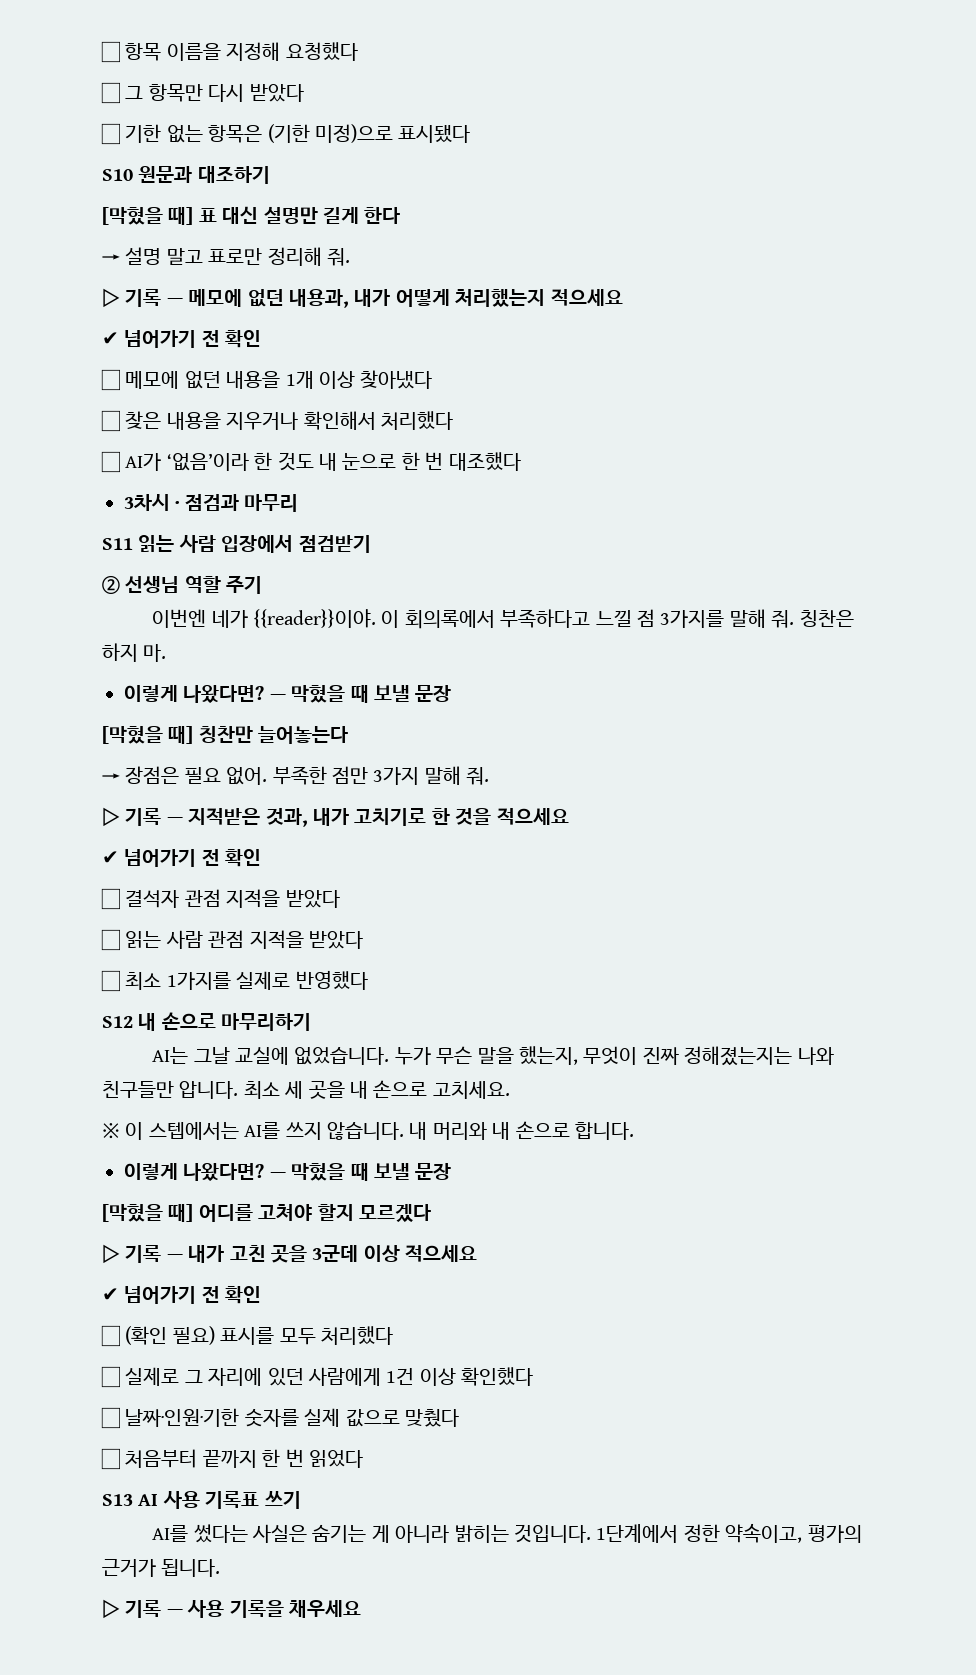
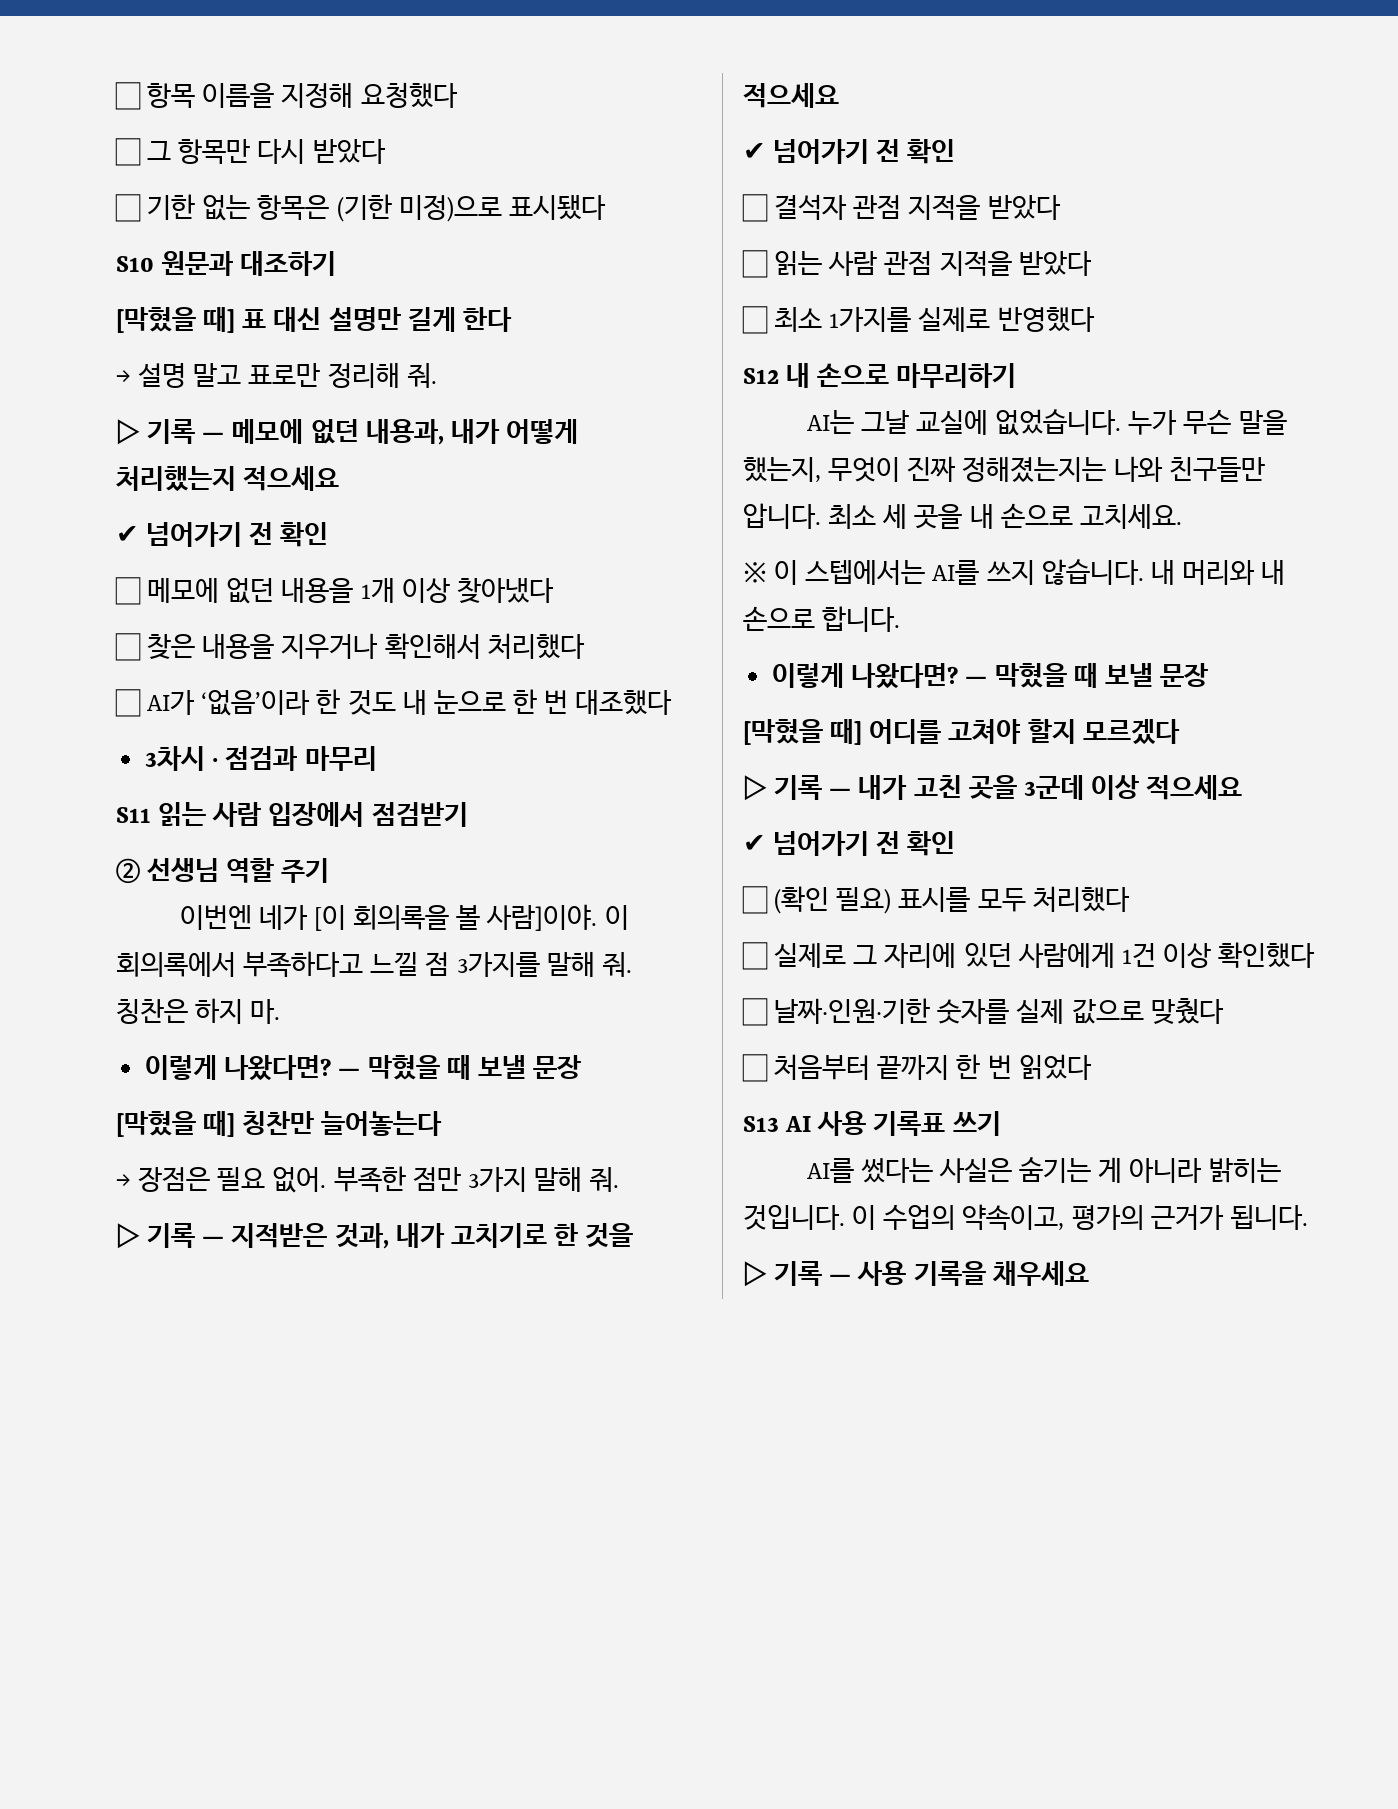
[252,609,376,628] {{reader}}이야. -> [313,904,598,931] [이 회의록을 볼 사람]이야.
[596,1524,720,1543] 1단계에서 정한 -> [852,1205,956,1230] 이 수업의

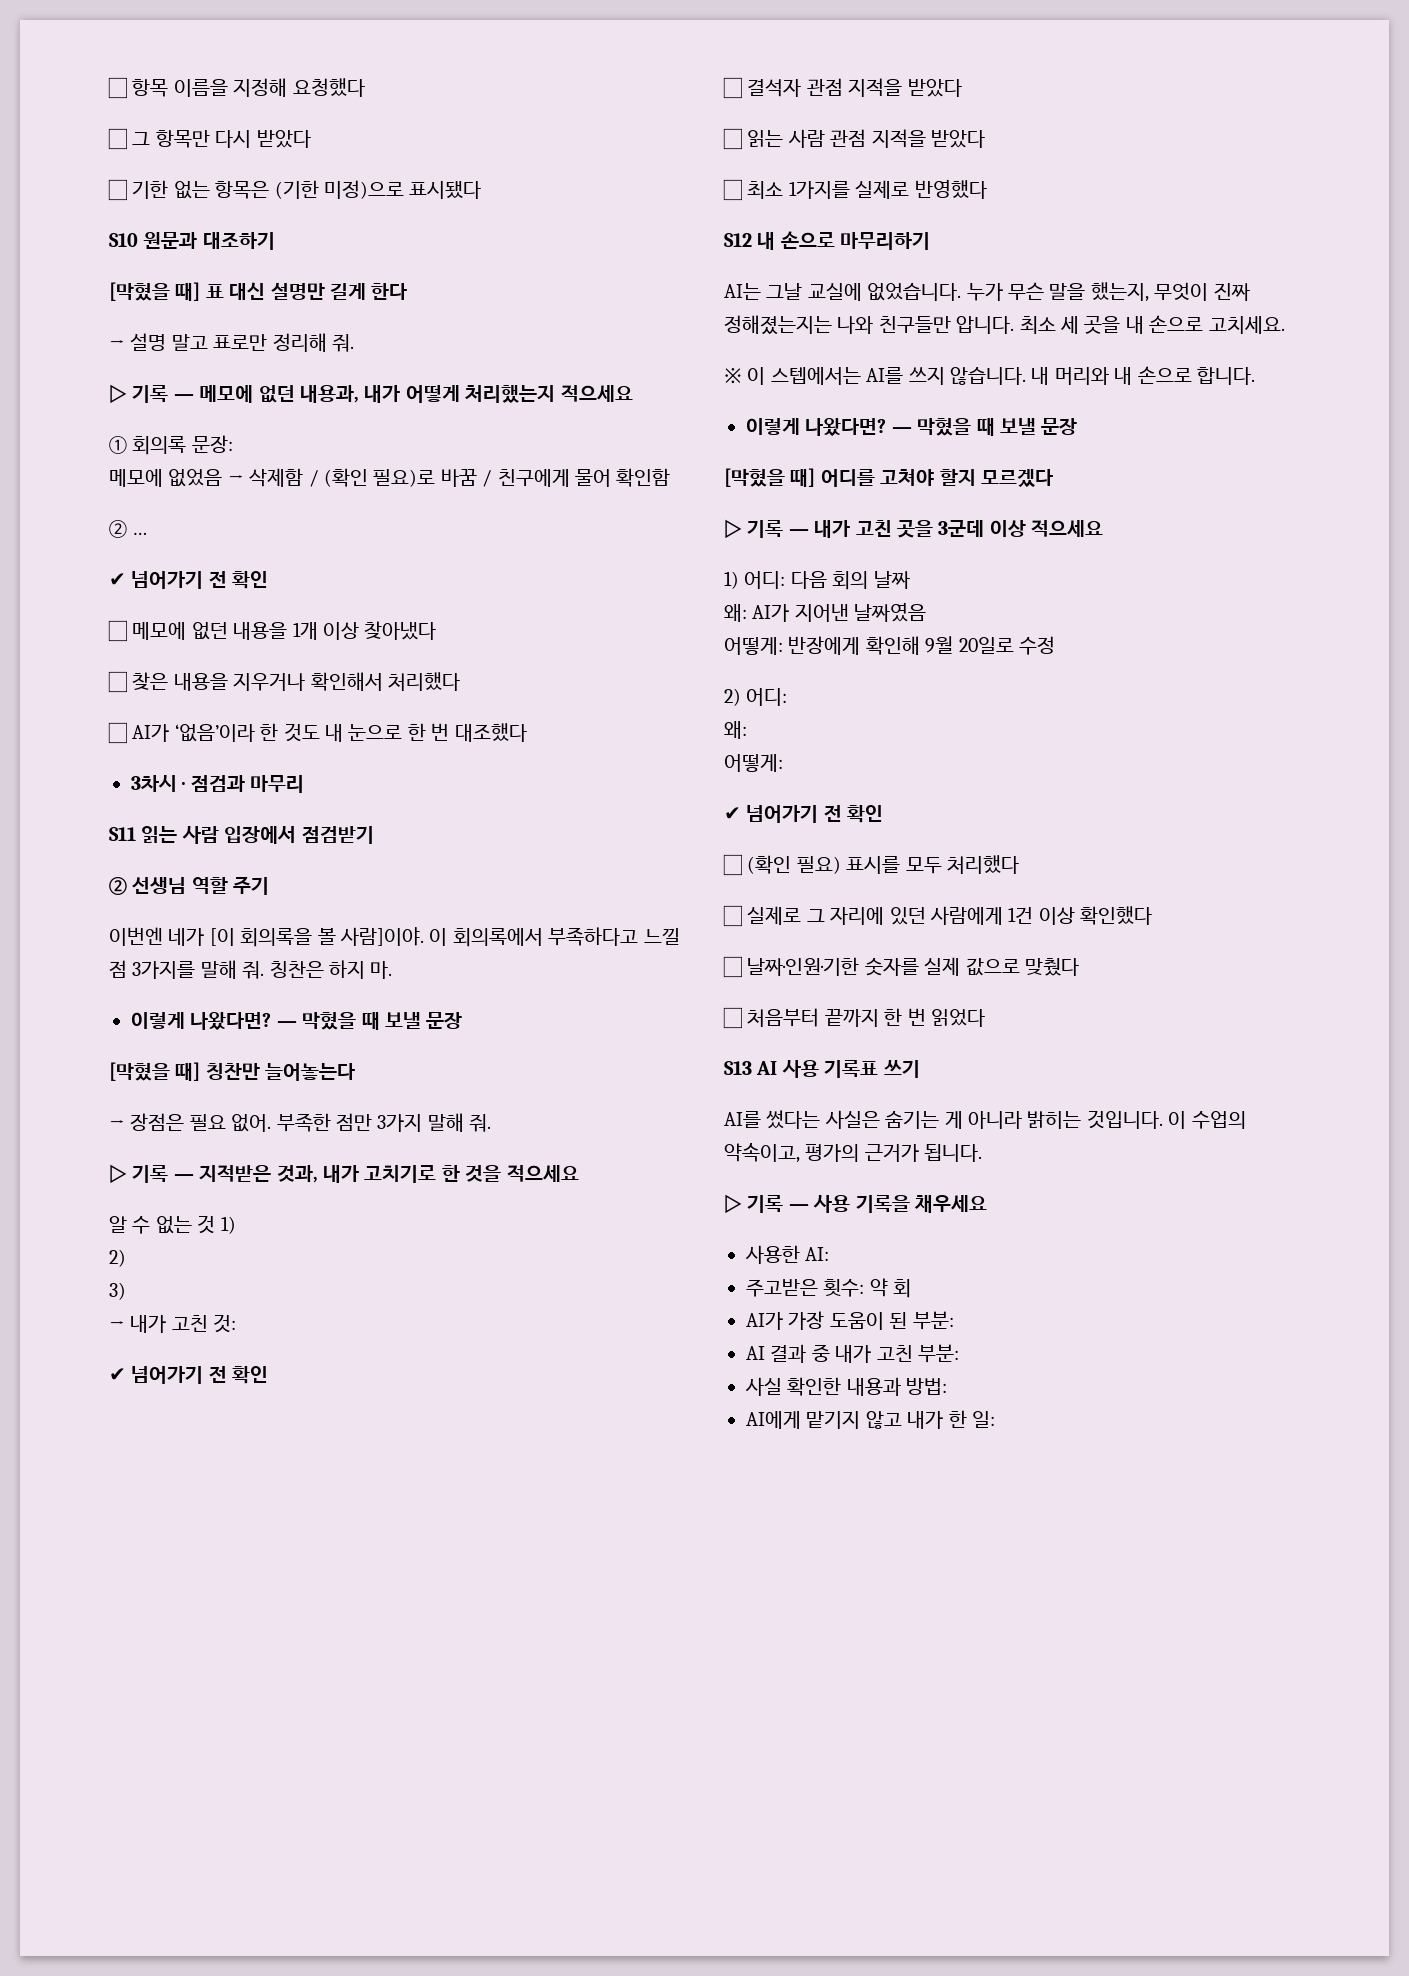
(340, 478) none -> [109,435,233,455] [109,468,671,487] [109,520,148,538] // ① 회의록 문장: // 메모에 없었음 → 삭제함 / (확인 필요)로 바꿈 / 친구에게 물어 확인함 // ② …
(839, 95) none -> [109,1215,236,1234] [109,1249,126,1267] [109,1282,126,1300] [109,1314,237,1333] // 알 수 없는 것 1) // 2) // 3) // → 내가 고친 것:
(1243, 787) none -> [724,571,910,590] [724,602,927,622] [724,636,1055,655] [724,688,788,706] [724,721,747,739] [724,754,783,772] // 1) 어디: 다음 회의 날짜 // 왜: AI가 지어낸 날짜였음 // 어떻게: 반장에게 확인해 9월 20일로 수정 // 2) 어디: // 왜: // 어떻게:
(1089, 1273) none -> [745,1245,830,1264] [746,1278,912,1298] [746,1311,954,1330] [746,1344,959,1363] [745,1377,948,1396] [746,1410,995,1429] // 사용한 AI: // 주고받은 횟수: 약 회 // AI가 가장 도움이 된 부분: // AI 결과 중 내가 고친 부분: // 사실 확인한 내용과 방법: // AI에게 맡기지 않고 내가 한 일:

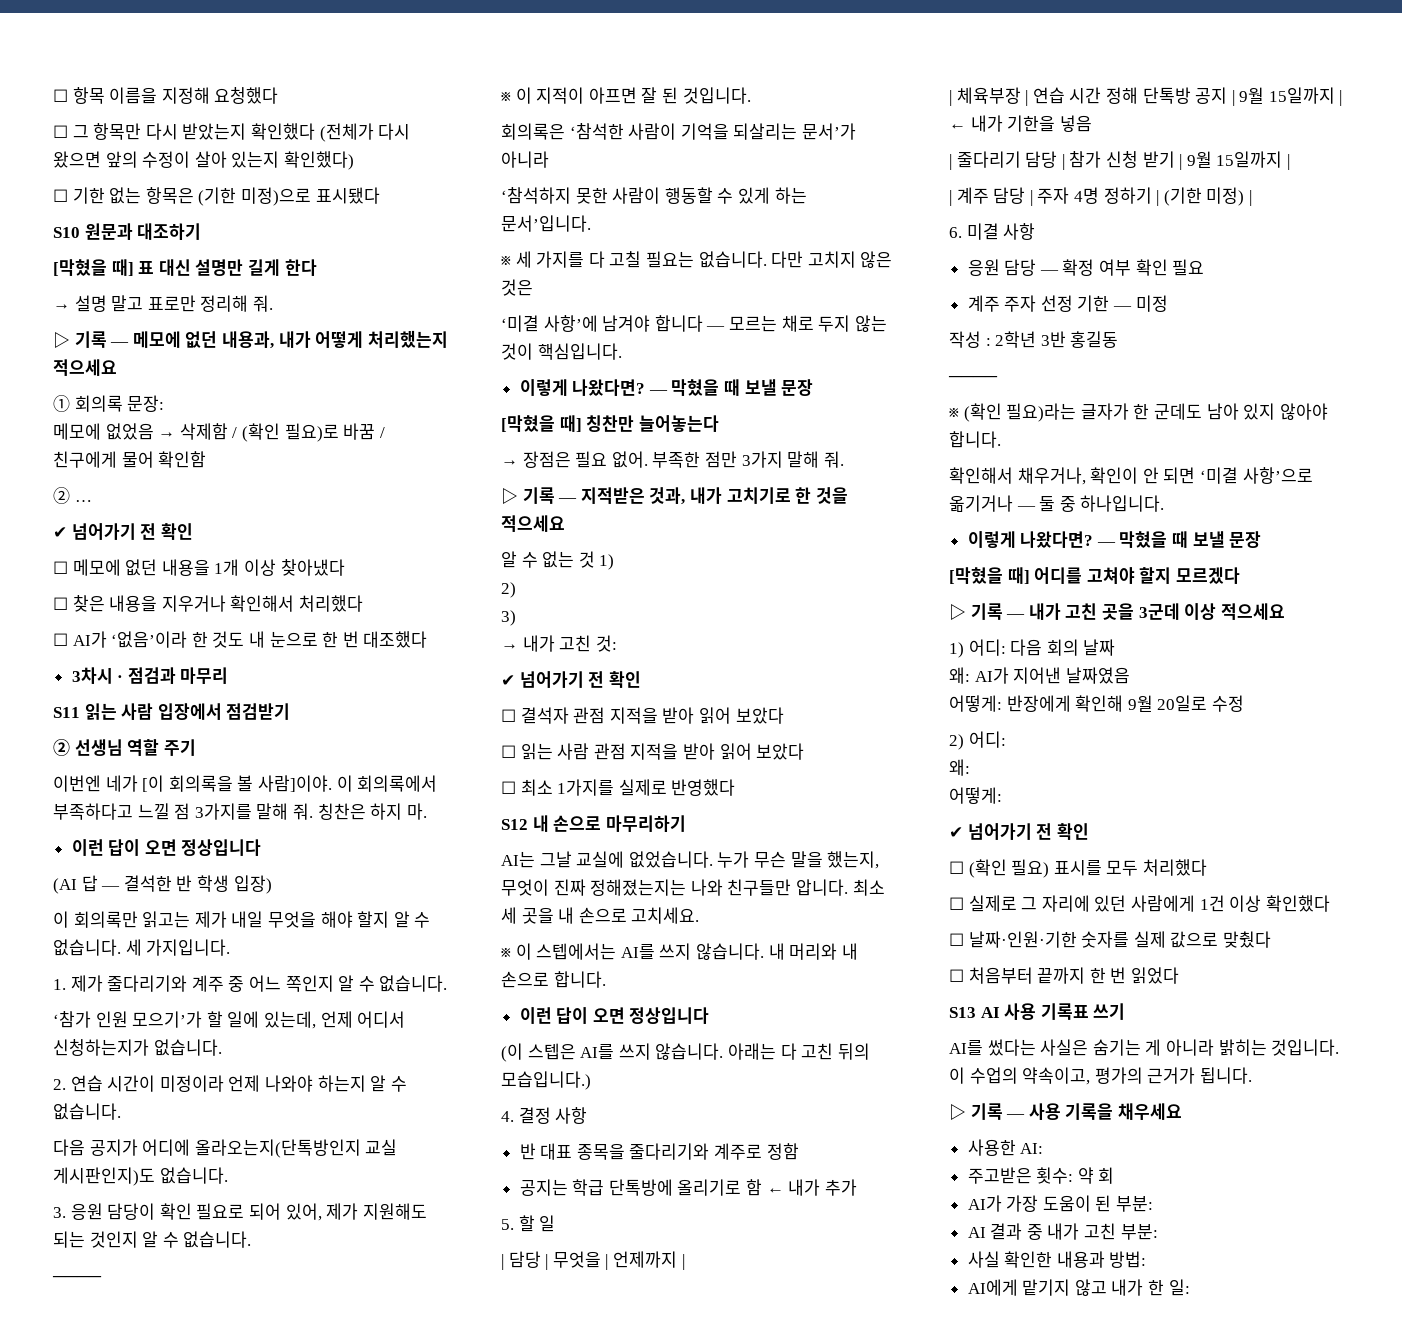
[256,130,311,148] 받았다 -> [182,123,411,142] [53,151,354,170] 받았는지 확인했다 (전체가 다시 왔으면 앞의 수정이 살아 있는지 확인했다)
(393, 970) none -> [71,839,262,856] [53,875,272,894] [53,911,431,928] [53,939,231,956] [53,975,448,992] [53,1011,406,1029] [53,1039,222,1056] [53,1075,407,1092] [53,1103,121,1120] [53,1139,398,1158] [53,1167,228,1186] [53,1203,427,1221] [53,1231,252,1248] [52,1276,102,1282] [501,87,751,104] [501,123,856,140] [501,151,549,168] [501,187,807,204] [501,215,591,232] [501,251,893,268] [501,279,533,296] [501,315,887,332] [501,343,622,360] // 이런 답이 오면 정상입니다 // (AI 답 — 결석한 반 학생 입장) // 이 회의록만 읽고는 제가 내일 무엇을 해야 할지 알 수 없습니다. 세 가지입니다. // 1. 제가 줄다리기와 계주 중 어느 쪽인지 알 수 없습니다. // ‘참가 인원 모으기’가 할 일에 있는데, 언제 어디서 신청하는지가 없습니다. // 2. 연습 시간이 미정이라 언제 나와야 하는지 알 수 없습니다. // 다음 공지가 어디에 올라오는지(단톡방인지 교실 게시판인지)도 없습니다. // 3. 응원 담당이 확인 필요로 되어 있어, 제가 지원해도 되는 것인지 알 수 없습니다. // ──── // ※ 이 지적이 아프면 잘 된 것입니다. // 회의록은 ‘참석한 사람이 기억을 되살리는 문서’가 아니라 // ‘참석하지 못한 사람이 행동할 수 있게 하는 문서’입니다. // ※ 세 가지를 다 고칠 필요는 없습니다. 다만 고치지 않은 것은 // ‘미결 사항’에 남겨야 합니다 — 모르는 채로 두지 않는 것이 핵심입니다.
[907,79,962,97] 받았다 -> [662,707,784,724] 받아 읽어 보았다
[931,130,985,148] 받았다 -> [682,743,805,760] 받아 읽어 보았다
(1255, 376) none -> [519,1007,710,1024] [501,1043,870,1062] [501,1071,591,1090] [501,1107,588,1124] [519,1143,799,1160] [519,1179,857,1196] [501,1215,556,1232] [501,1251,685,1270] [949,87,1343,106] [949,115,1092,132] [949,151,1290,170] [949,187,1252,206] [949,223,1036,240] [967,259,1205,276] [967,295,1168,312] [949,331,1119,348] [948,376,998,382] [949,403,1328,422] [949,431,1001,448] [949,467,1313,485] [949,495,1165,512] // 이런 답이 오면 정상입니다 // (이 스텝은 AI를 쓰지 않습니다. 아래는 다 고친 뒤의 모습입니다.) // 4. 결정 사항 // 반 대표 종목을 줄다리기와 계주로 정함 // 공지는 학급 단톡방에 올리기로 함 ← 내가 추가 // 5. 할 일 // | 담당 | 무엇을 | 언제까지 | // | 체육부장 | 연습 시간 정해 단톡방 공지 | 9월 15일까지 | ← 내가 기한을 넣음 // | 줄다리기 담당 | 참가 신청 받기 | 9월 15일까지 | // | 계주 담당 | 주자 4명 정하기 | (기한 미정) | // 6. 미결 사항 // 응원 담당 — 확정 여부 확인 필요 // 계주 주자 선정 기한 — 미정 // 작성 : 2학년 3반 홍길동 // ──── // ※ (확인 필요)라는 글자가 한 군데도 남아 있지 않아야 합니다. // 확인해서 채우거나, 확인이 안 되면 ‘미결 사항’으로 옮기거나 — 둘 중 하나입니다.

